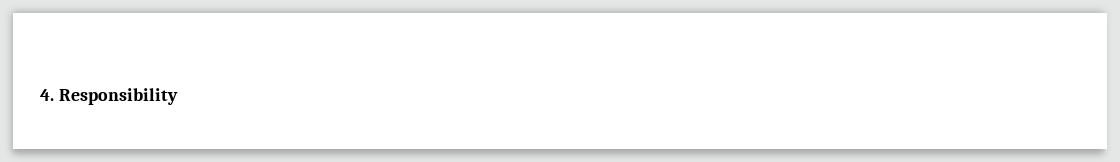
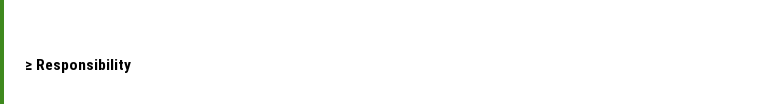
[40,89,54,101] 4. -> [25,61,32,70] ≥

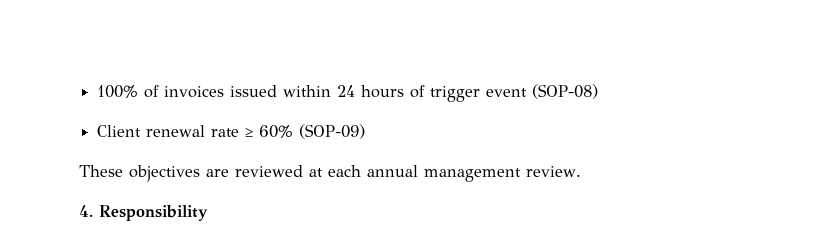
[25,61,32,70] ≥ -> [97,84,599,102] [97,124,366,139] [79,165,581,182] [79,205,93,217] 100% of invoices issued within 24 hours of trigger event (SOP-08) // Client renewal rate ≥ 60% (SOP-09) // These objectives are reviewed at each annual management review. // 4.

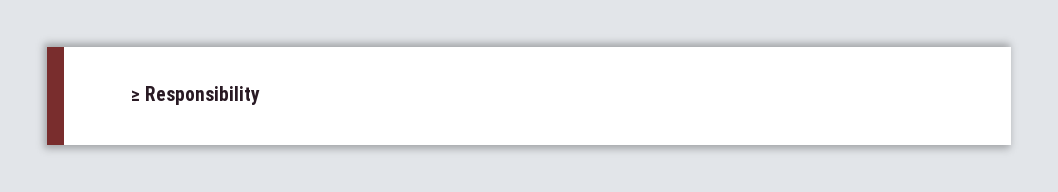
[97,84,599,102] [97,124,366,139] [79,165,581,182] [79,205,93,217] 100% of invoices issued within 24 hours of trigger event (SOP-08) // Client renewal rate ≥ 60% (SOP-09) // These objectives are reviewed at each annual management review. // 4. -> [131,90,140,101] ≥

